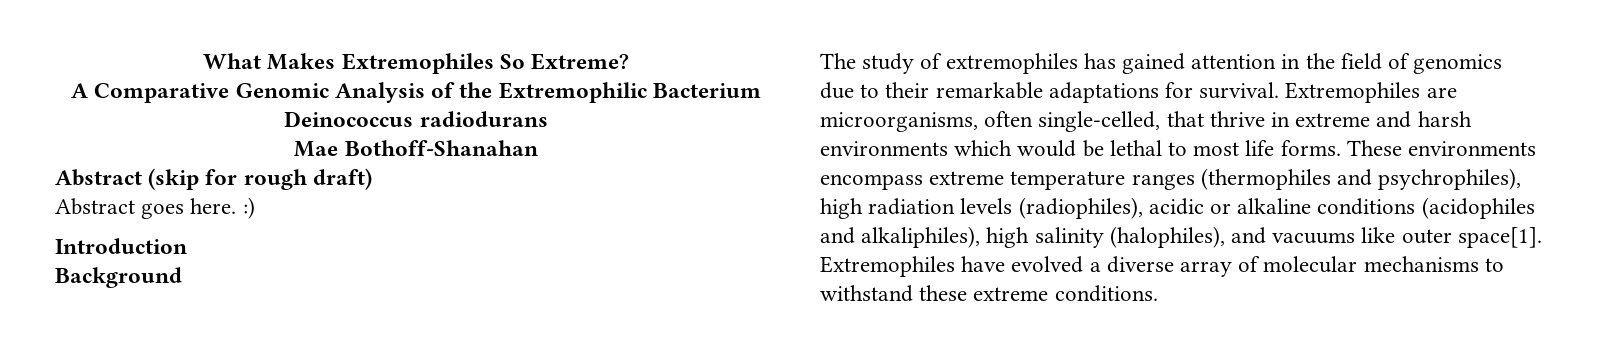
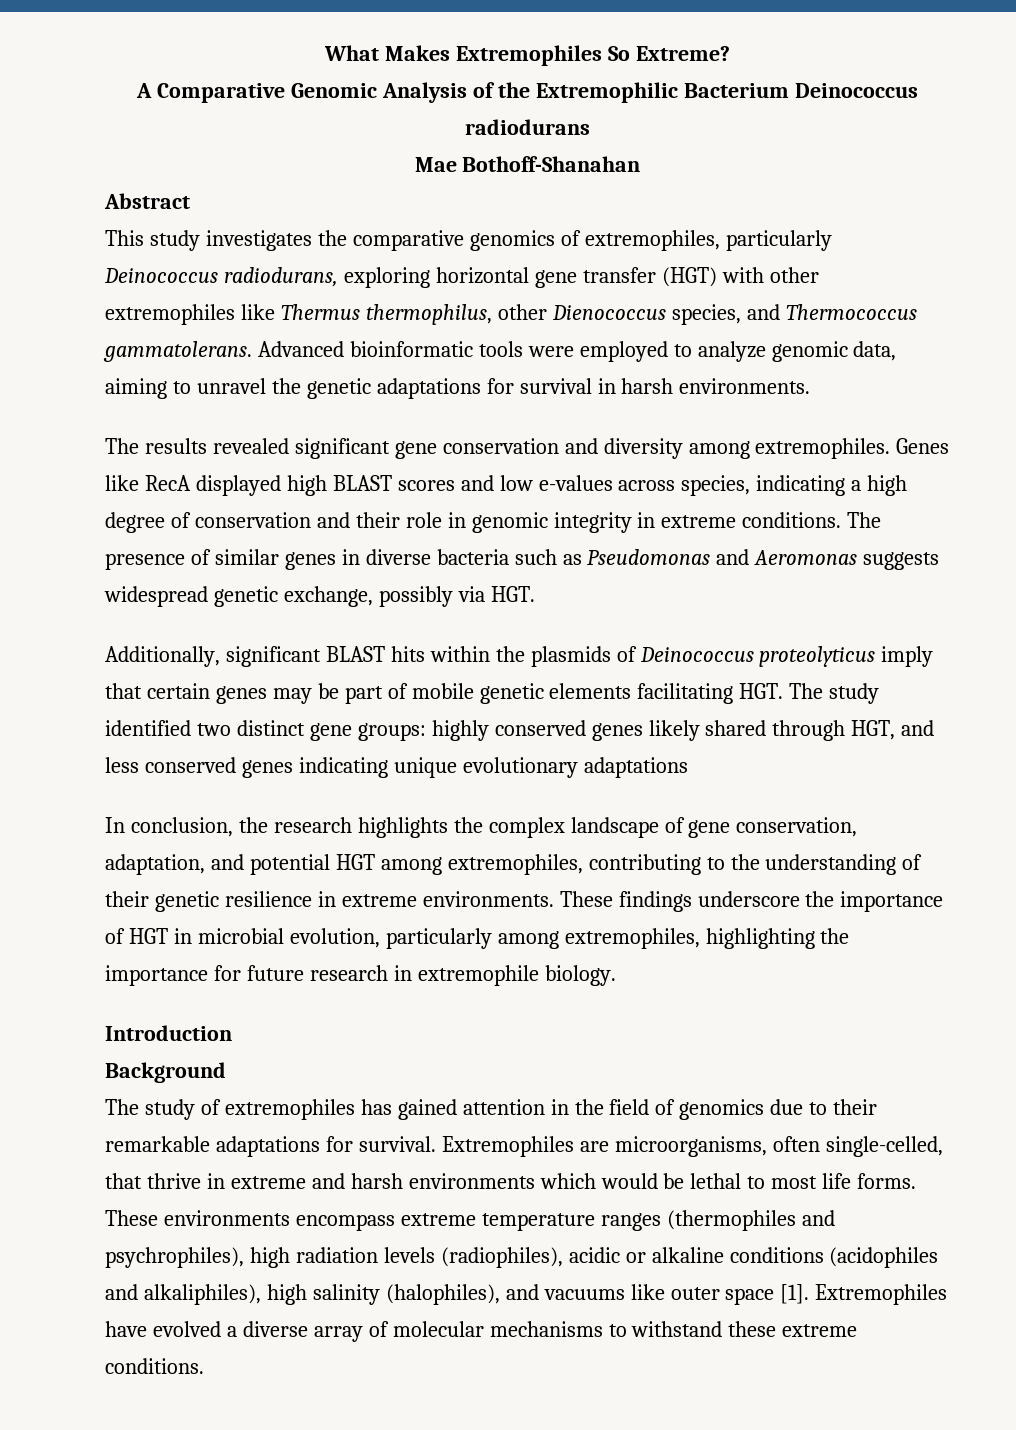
[148,168,372,190] [55,197,255,219] (skip for rough draft) // Abstract goes here. :) -> [105,230,832,251] [104,267,819,288] [105,304,917,325] [103,341,897,362] [105,378,811,399] [105,438,950,459] [105,475,908,496] [105,512,882,533] [105,549,940,570] [104,586,535,607] [105,646,934,667] [105,683,880,704] [105,720,935,741] [105,757,688,778] [105,817,858,838] [105,854,923,875] [105,891,944,912] [105,928,850,949] [105,965,616,986] // This study investigates the comparative genomics of extremophiles, particularly Deinococcus radiodurans, exploring horizontal gene transfer (HGT) with other extremophiles like Thermus thermophilus, other Dienococcus species, and Thermococcus gammatolerans. Advanced bioinformatic tools were employed to analyze genomic data, aiming to unravel the genetic adaptations for survival in harsh environments. // The results revealed significant gene conservation and diversity among extremophiles. Genes like RecA displayed high BLAST scores and low e-values across species, indicating a high degree of conservation and their role in genomic integrity in extreme conditions. The presence of similar genes in diverse bacteria such as Pseudomonas and Aeromonas suggests widespread genetic exchange, possibly via HGT. // Additionally, significant BLAST hits within the plasmids of Deinococcus proteolyticus imply that certain genes may be part of mobile genetic elements facilitating HGT. The study identified two distinct gene groups: highly conserved genes likely shared through HGT, and less conserved genes indicating unique evolutionary adaptations // In conclusion, the research highlights the complex landscape of gene conservation, adaptation, and potential HGT among extremophiles, contributing to the understanding of their genetic resilience in extreme environments. These findings underscore the importance of HGT in microbial evolution, particularly among extremophiles, highlighting the importance for future research in extremophile biology.
[1457,227,1542,248] space[1]. -> [725,1284,810,1305] space [1].

